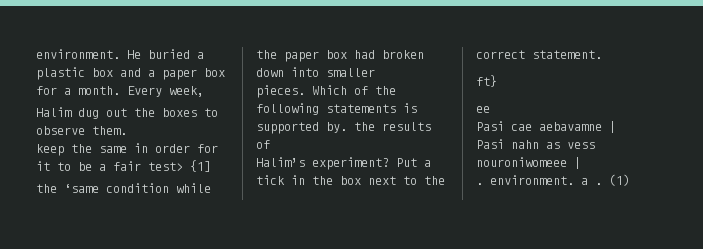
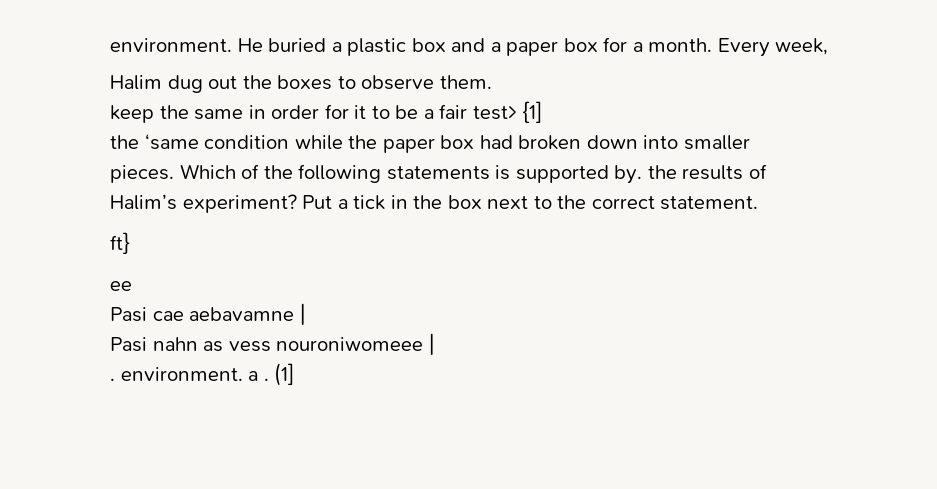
[609,174,630,186] (1) -> [274,363,295,386] (1]

